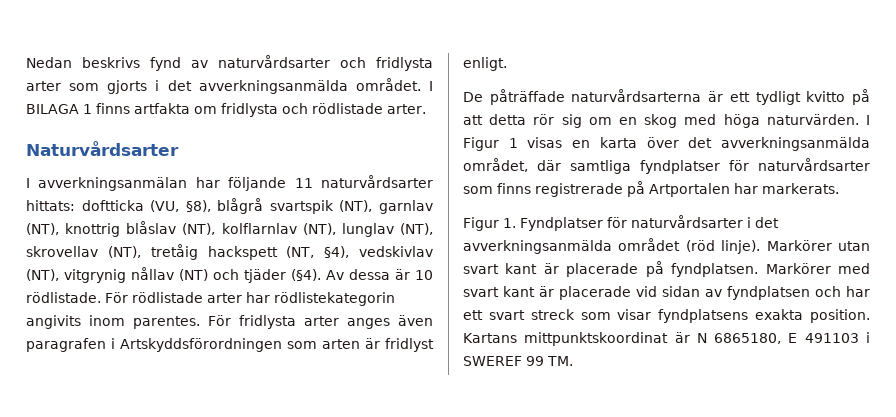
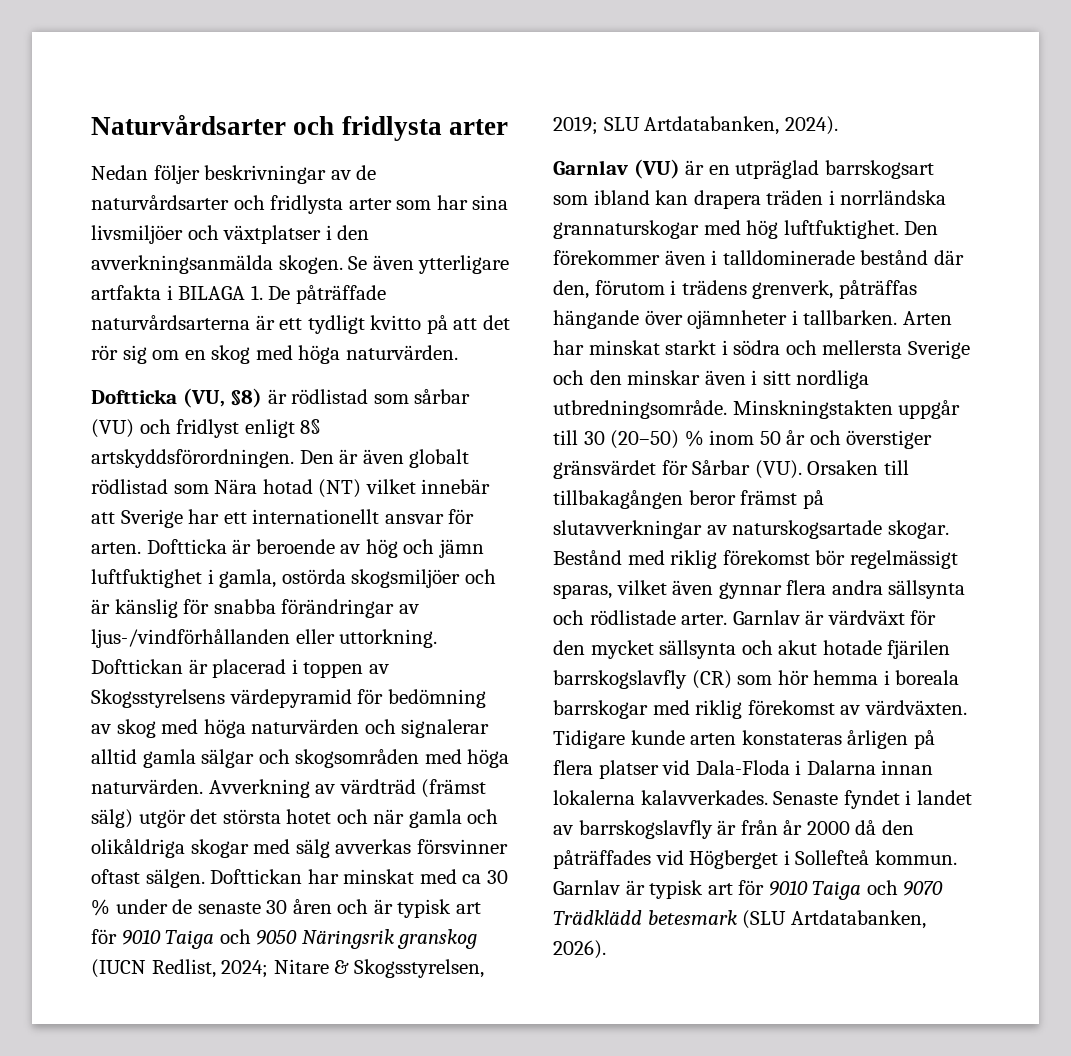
[26,57,208,71] Nedan beskrivs fynd av -> [91,114,508,141] [91,165,377,184] Naturvårdsarter och fridlysta arter // Nedan följer beskrivningar av de
[107,78,433,94] [26,103,426,117] [26,141,179,156] [26,175,433,191] [26,198,433,214] [26,221,434,237] [26,244,433,260] [26,267,433,283] [26,292,395,306] [26,315,433,329] [26,338,434,352] [463,57,507,71] gjorts i det avverkningsanmälda området. I BILAGA 1 finns artfakta om fridlysta och rödlistade arter. // Naturvårdsarter // I avverkningsanmälan har följande 11 naturvårdsarter hittats: doftticka (VU, §8), blågrå svartspik (NT), garnlav (NT), knottrig blåslav (NT), kolflarnlav (NT), lunglav (NT), skrovellav (NT), tretåig hackspett (NT, §4), vedskivlav (NT), vitgrynig nållav (NT) och tjäder (§4). Av dessa är 10 rödlistade. För rödlistade arter har rödlistekategorin angivits inom parentes. För fridlysta arter anges även paragrafen i Artskyddsförordningen som arten är fridlyst enligt. // -> [436,195,509,210] [91,225,370,244] [91,255,510,274] [91,285,263,300] har sina livsmiljöer och växtplatser i den avverkningsanmälda skogen. Se även ytterligare artfakta i BILAGA 1.
[489,114,527,125] detta -> [482,315,510,330] det
[866,115,870,125] [463,137,870,151] [463,158,870,174] [463,181,839,197] [463,215,779,231] [463,238,870,254] [463,261,870,277] [463,286,870,300] [463,309,870,323] [463,332,870,346] [463,356,573,366] I Figur 1 visas en karta över det avverkningsanmälda området, där samtliga fyndplatser för naturvårdsarter som finns registrerade på Artportalen har markerats. // Figur 1. Fyndplatser för naturvårdsarter i det avverkningsanmälda området (röd linje). Markörer utan svart kant är placerade på fyndplatsen. Markörer med svart kant är placerade vid sidan av fyndplatsen och har ett svart streck som visar fyndplatsens exakta position. Kartans mittpunktskoordinat är N 6865180, E 491103 i SWEREF 99 TM. -> [91,388,471,408] [91,419,322,438] [91,449,470,468] [91,479,491,498] [91,509,475,528] [91,539,484,558] [91,569,496,588] [91,599,419,618] [91,629,438,648] [91,659,389,678] [91,689,486,708] [91,719,490,738] [91,749,510,768] [91,779,487,798] [91,809,499,828] [91,839,508,858] [91,869,508,888] [91,899,481,918] [91,929,478,949] [91,959,484,978] [553,116,838,135] [553,159,934,179] [553,190,947,209] [553,220,939,239] [553,250,964,265] [553,280,917,299] [553,310,952,329] [553,340,970,359] [553,370,870,389] [553,400,961,419] [553,430,933,449] [553,460,909,479] [553,490,824,509] [553,520,949,539] [553,550,958,569] [553,580,966,599] [553,610,937,625] [553,640,951,659] [553,670,960,689] [553,700,967,719] [553,730,935,749] [553,760,934,779] [553,790,972,809] [553,820,914,839] [553,850,957,869] [553,880,944,900] [553,910,926,929] [553,940,606,959] // Doftticka (VU, §8) är rödlistad som sårbar (VU) och fridlyst enligt 8§ artskyddsförordningen. Den är även globalt rödlistad som Nära hotad (NT) vilket innebär att Sverige har ett internationellt ansvar för arten. Doftticka är beroende av hög och jämn luftfuktighet i gamla, ostörda skogsmiljöer och är känslig för snabba förändringar av ljus-/vindförhållanden eller uttorkning. Dofttickan är placerad i toppen av Skogsstyrelsens värdepyramid för bedömning av skog med höga naturvärden och signalerar alltid gamla sälgar och skogsområden med höga naturvärden. Avverkning av värdträd (främst sälg) utgör det största hotet och när gamla och olikåldriga skogar med sälg avverkas försvinner oftast sälgen. Dofttickan har minskat med ca 30 % under de senaste 30 åren och är typisk art för 9010 Taiga och 9050 Näringsrik granskog (IUCN Redlist, 2024; Nitare & Skogsstyrelsen, 2019; SLU Artdatabanken, 2024). // Garnlav (VU) är en utpräglad barrskogsart som ibland kan drapera träden i norrländska grannaturskogar med hög luftfuktighet. Den förekommer även i talldominerade bestånd där den, förutom i trädens grenverk, påträffas hängande över ojämnheter i tallbarken. Arten har minskat starkt i södra och mellersta Sverige och den minskar även i sitt nordliga utbredningsområde. Minskningstakten uppgår till 30 (20–50) % inom 50 år och överstiger gränsvärdet för Sårbar (VU). Orsaken till tillbakagången beror främst på slutavverkningar av naturskogsartade skogar. Bestånd med riklig förekomst bör regelmässigt sparas, vilket även gynnar flera andra sällsynta och rödlistade arter. Garnlav är värdväxt för den mycket sällsynta och akut hotade fjärilen barrskogslavfly (CR) som hör hemma i boreala barrskogar med riklig förekomst av värdväxten. Tidigare kunde arten konstateras årligen på flera platser vid Dala-Floda i Dalarna innan lokalerna kalavverkades. Senaste fyndet i landet av barrskogslavfly är från år 2000 då den påträffades vid Högberget i Sollefteå kommun. Garnlav är typisk art för 9010 Taiga och 9070 Trädklädd betesmark (SLU Artdatabanken, 2026).

